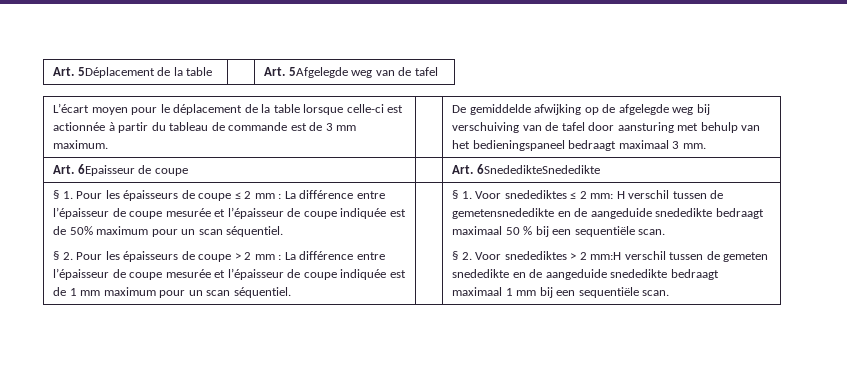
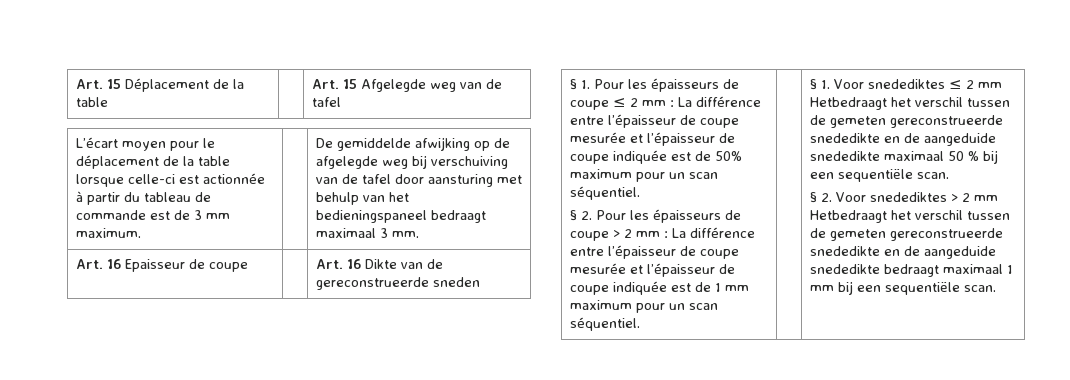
[53,67,155,78] Art. 5Déplacement -> [75,78,209,92] Art. 15 Déplacement
[288,67,348,78] 5Afgelegde -> [342,79,426,92] 15 Afgelegde
[77,164,135,176] 6Epaisseur -> [106,259,185,272] 16 Epaisseur
[476,164,600,174] 6SnededikteSnededikte -> [346,259,443,269] [315,277,480,290] 16 Dikte van de gereconstrueerde sneden
[590,190,724,199] [452,208,764,219] mm: H verschil tussen de gemetensnededikte en de aangeduide snededikte bedraagt -> [977,82,1002,89] [809,97,1010,110] [809,115,1003,128] [809,133,996,146] [809,151,880,161] mm Hetbedraagt het verschil tussen de gemeten gereconstrueerde snededikte en de aangeduide snededikte
[590,251,769,262] mm:H verschil tussen de gemeten -> [973,195,998,202] [809,210,1010,223] [809,228,1003,241] mm Hetbedraagt het verschil tussen de gemeten gereconstrueerde

